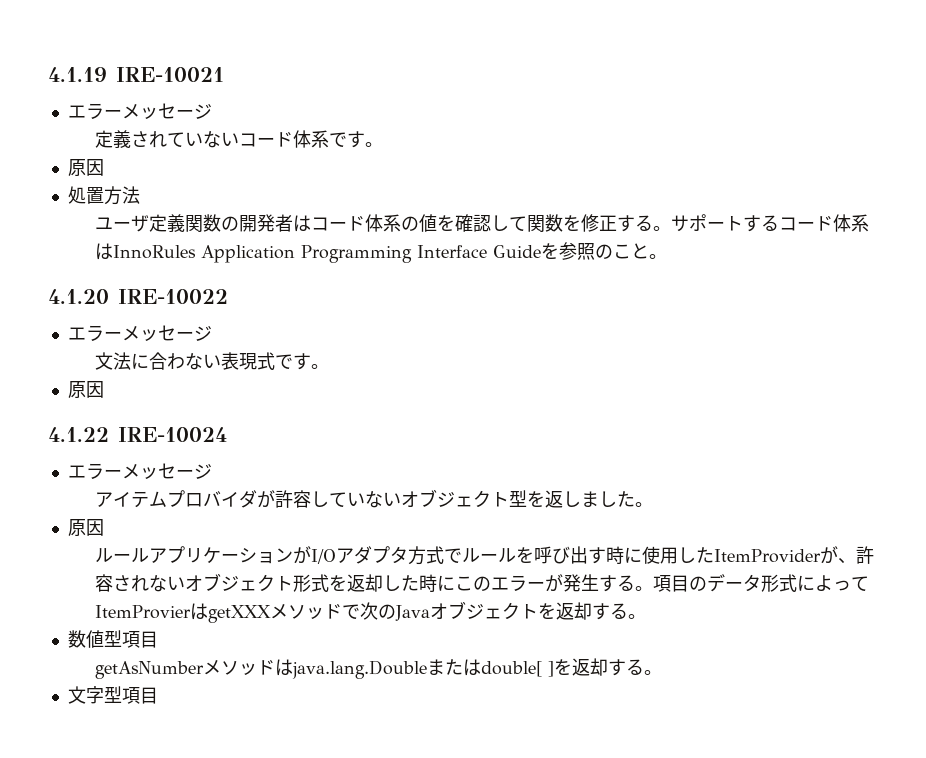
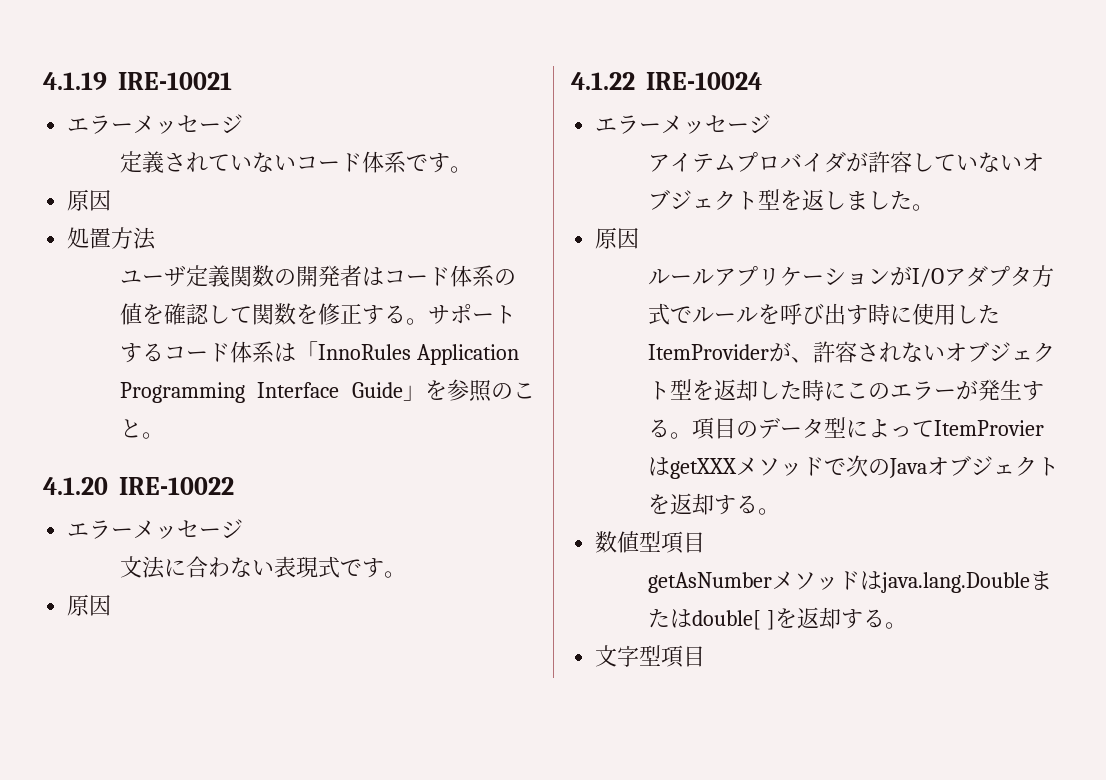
(114, 251) none -> [295,341,318,360] 「
(542, 251) none -> [403,385,425,401] 」
[293,574,330,592] 形式 -> [669,379,692,400] 型
[761,574,798,592] 形式 -> [823,417,846,438] 型

